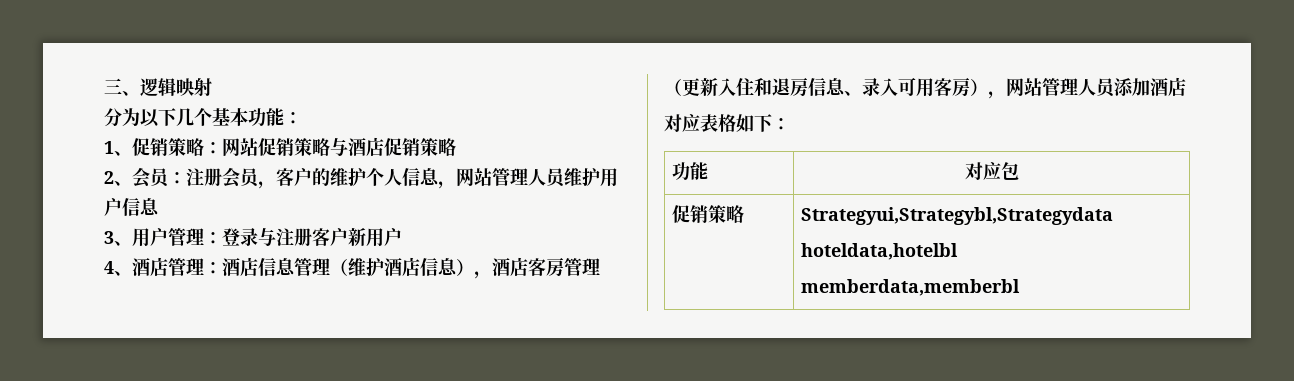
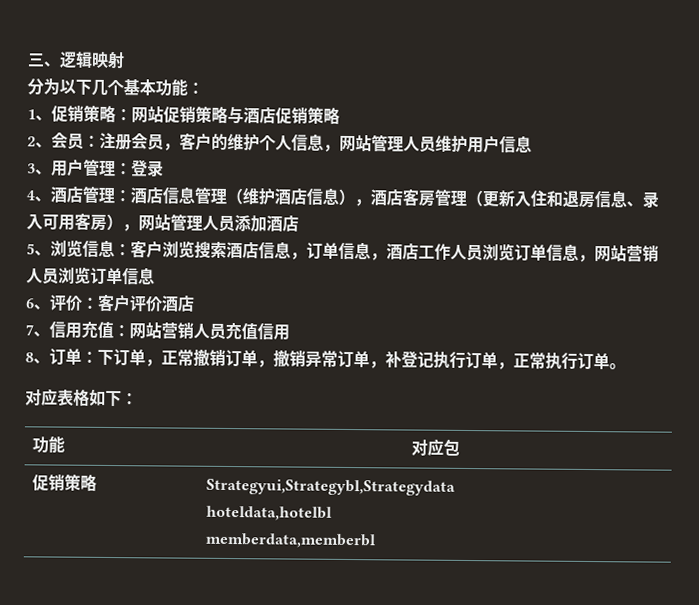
[258,228,402,247] 与注册客户新用户 -> (164, 169) none
(1186, 86) none -> [26,239,659,263] [26,266,155,286] [25,294,195,313] [25,320,290,341] [25,348,626,370] // 5、浏览信息：客户浏览搜索酒店信息，订单信息，酒店工作人员浏览订单信息，网站营销人员浏览订单信息 // 6、评价：客户评价酒店 // 7、信用充值：网站营销人员充值信用 // 8、订单：下订单，正常撤销订单，撤销异常订单，补登记执行订单，正常执行订单。

